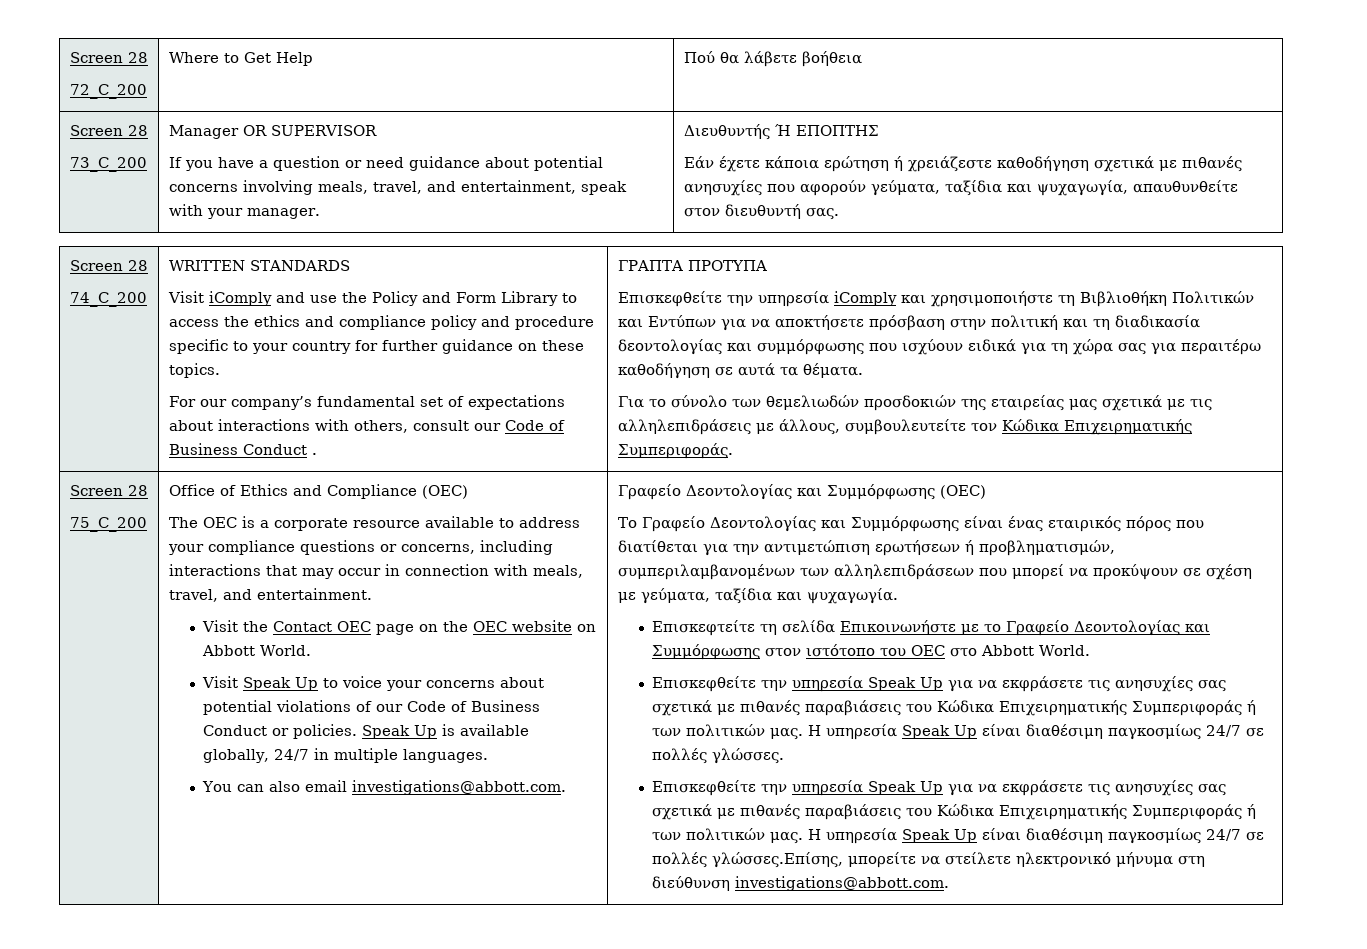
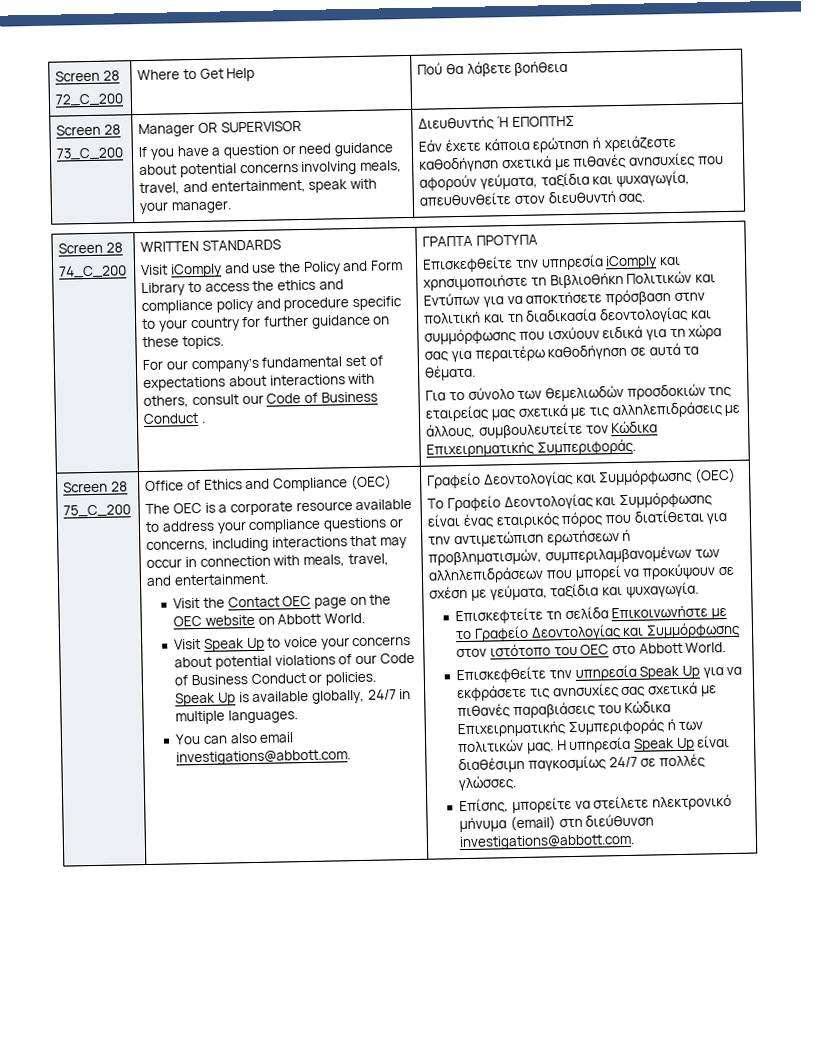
[1132,180,1238,193] απαυθυνθείτε -> [419,192,512,206] απευθυνθείτε
[652,780,1227,796] [652,804,1257,820] [652,828,1265,844] [652,852,844,868] Επισκεφθείτε την υπηρεσία Speak Up για να εκφράσετε τις ανησυχίες σας σχετικά με πιθανές παραβιάσεις του Κώδικα Επιχειρηματικής Συμπεριφοράς ή των πολιτικών μας. Η υπηρεσία Speak Up είναι διαθέσιμη παγκοσμίως 24/7 σε πολλές γλώσσες.Επίσης, -> [459,798,510,814] Επίσης,
(1174, 859) none -> [510,815,557,832] (email)

